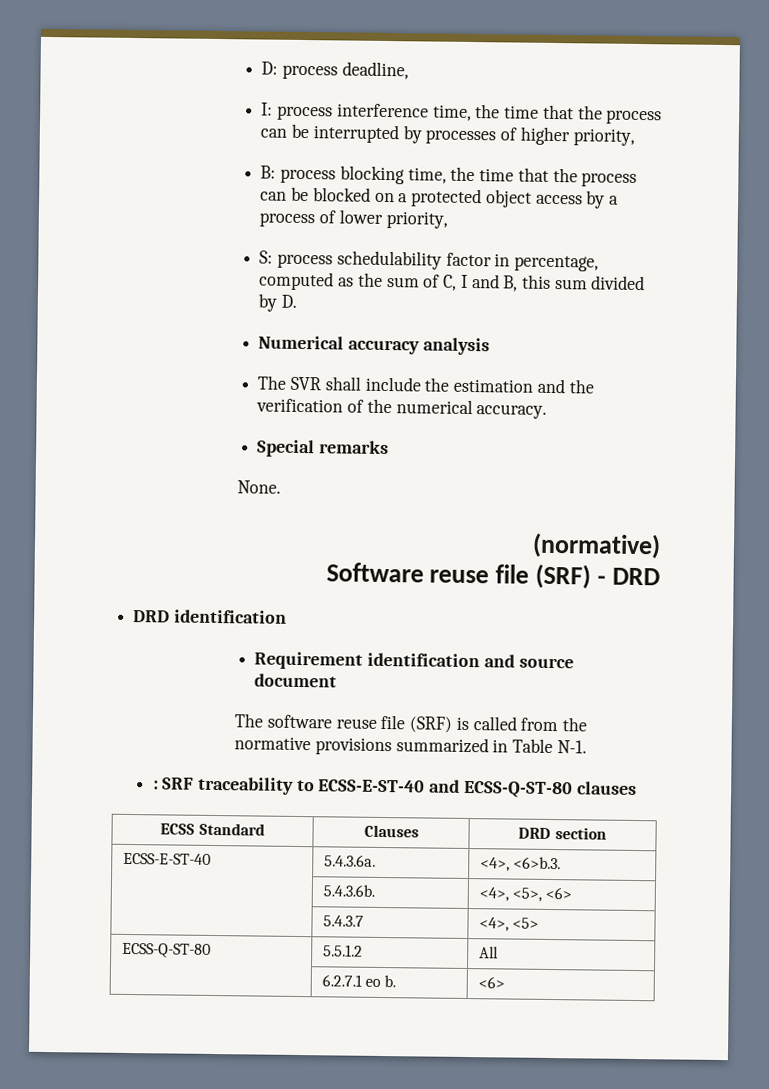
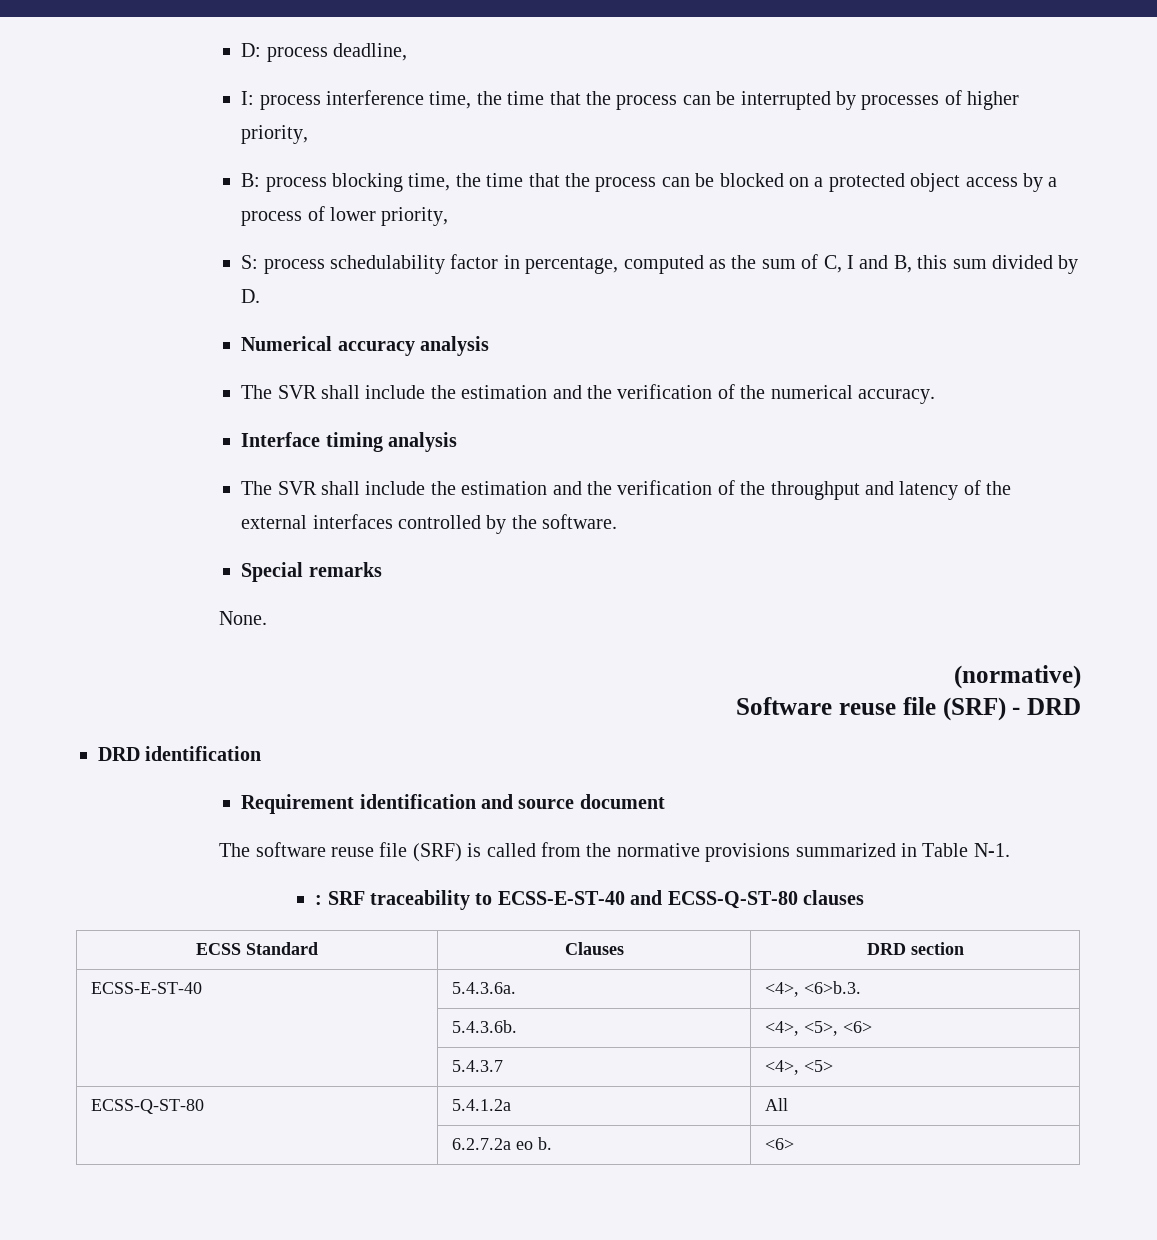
(548, 411) none -> [241,432,457,452] [241,480,1012,500] [241,514,618,534] // Interface timing analysis // The SVR shall include the estimation and the verification of the throughput and latency of the external interfaces controlled by the software.
[322,944,363,957] 5.5.1.2 -> [451,1099,511,1111] 5.4.1.2a
[321,974,362,987] 6.2.7.1 -> [451,1138,511,1150] 6.2.7.2a

